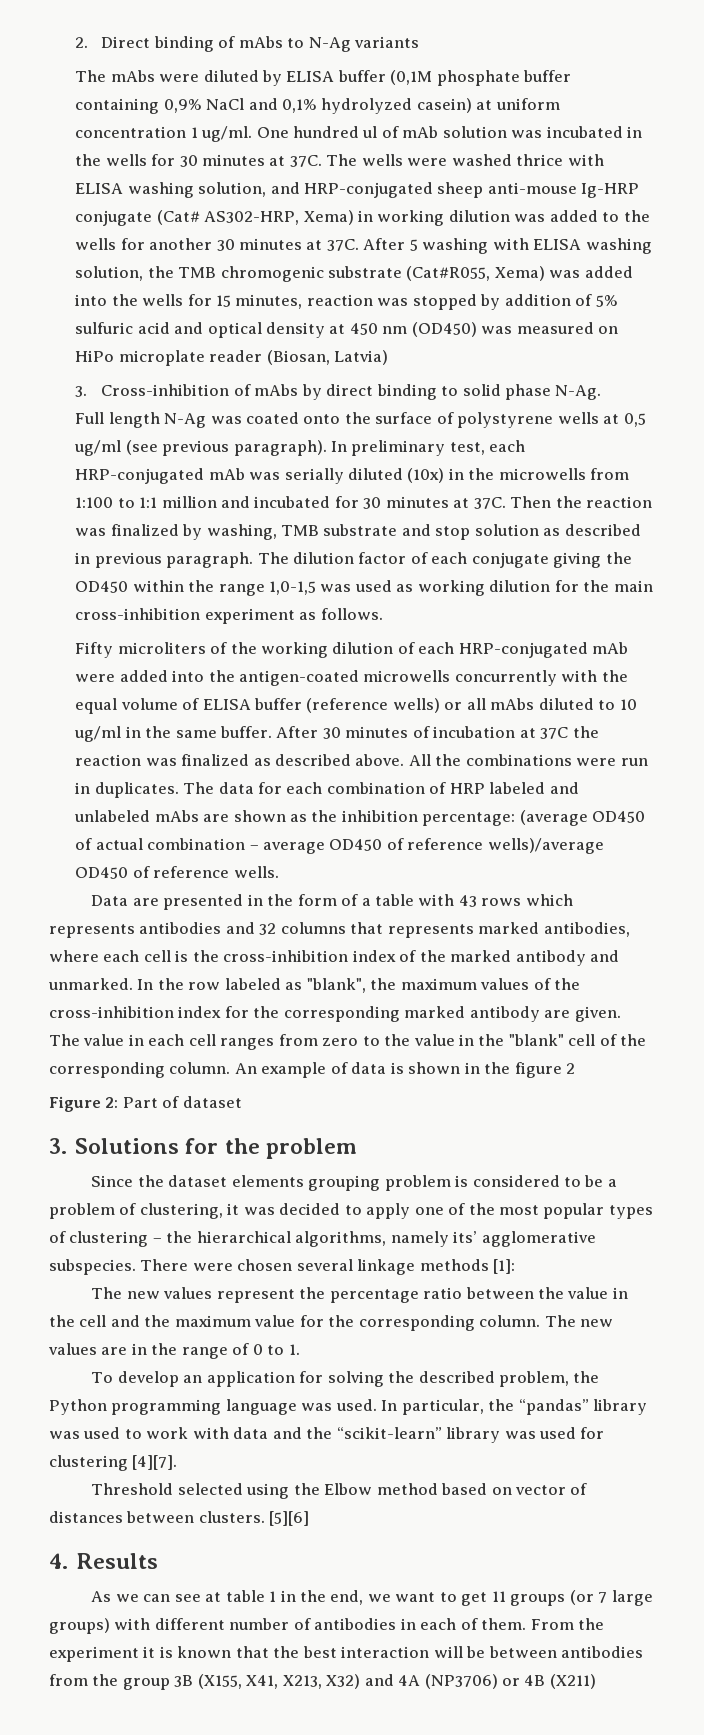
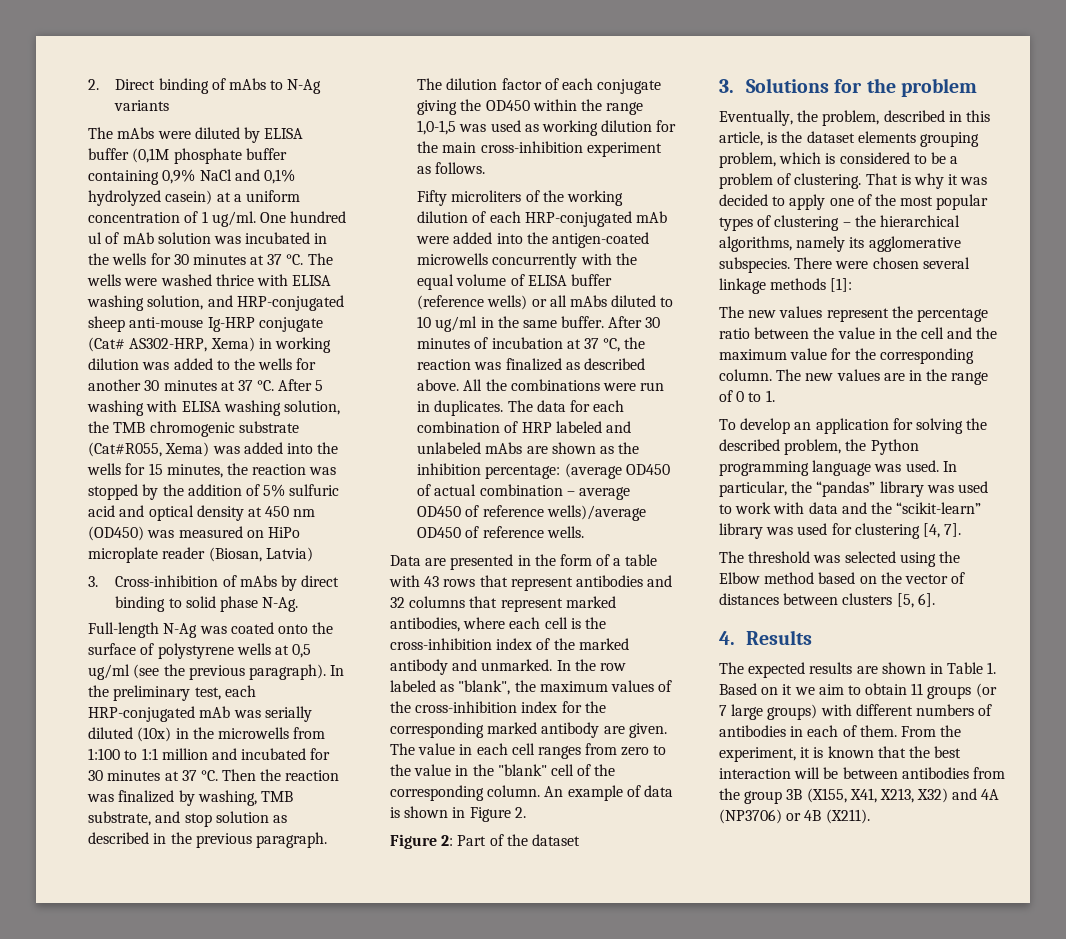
(493, 105) none -> [233,194,242,202] a
(187, 132) none -> [184,211,199,223] of
[289,155,322,167] 37C. -> [267,254,304,265] 37 °C.
[326,239,359,251] 37C. -> [237,380,275,391] 37 °C.
(303, 301) none -> [226,463,248,475] the
(501, 302) none -> [162,484,184,496] the
[75,412,160,428] Full length -> [88,622,160,638] Full-length
(158, 447) none -> [163,664,185,676] the
(347, 446) none -> [88,685,110,697] the
[473,497,506,509] 37C. -> [181,770,218,781] 37 °C.
[323,524,398,536] substrate -> [88,811,152,826] substrate,
(91, 558) none -> [170,832,192,844] the
[540,727,569,739] 37C -> [583,338,621,352] 37 °C,
[525,894,573,906] [49,924,135,938] which represents -> [479,575,573,591] that represent
[387,924,474,938] represents -> [500,598,563,612] represent
[484,1062,576,1078] the figure 2 -> [469,807,526,822] Figure 2.
(180, 1102) none -> [506,834,528,846] the
[91,1175,134,1187] Since -> [719,110,990,126] [719,131,778,146] Eventually, the problem, described in this article, is
[384,1175,451,1191] problem -> [719,152,822,168] problem, which
[139,1203,223,1219] clustering, -> [794,173,944,189] clustering. That is why
[453,1231,478,1243] its’ -> [849,237,865,248] its
[132,1455,178,1470] [91,1483,174,1495] [4][7]. // Threshold -> [922,523,962,538] [719,551,841,563] [4, 7]. // The threshold was
(512, 1491) none -> [880,572,902,584] the
[198,1511,310,1526] clusters. [5][6] -> [842,593,935,608] clusters [5, 6].
[91,1590,488,1606] As we can see at table 1 in the end, we want to get -> [719,662,997,678] [719,683,908,695] The expected results are shown in Table 1. Based on it we aim to obtain
[229,1618,290,1630] number -> [915,704,974,716] numbers
[49,1646,139,1662] experiment -> [719,747,796,762] experiment,
[549,1674,596,1689] (X211) -> [825,809,870,824] (X211).

